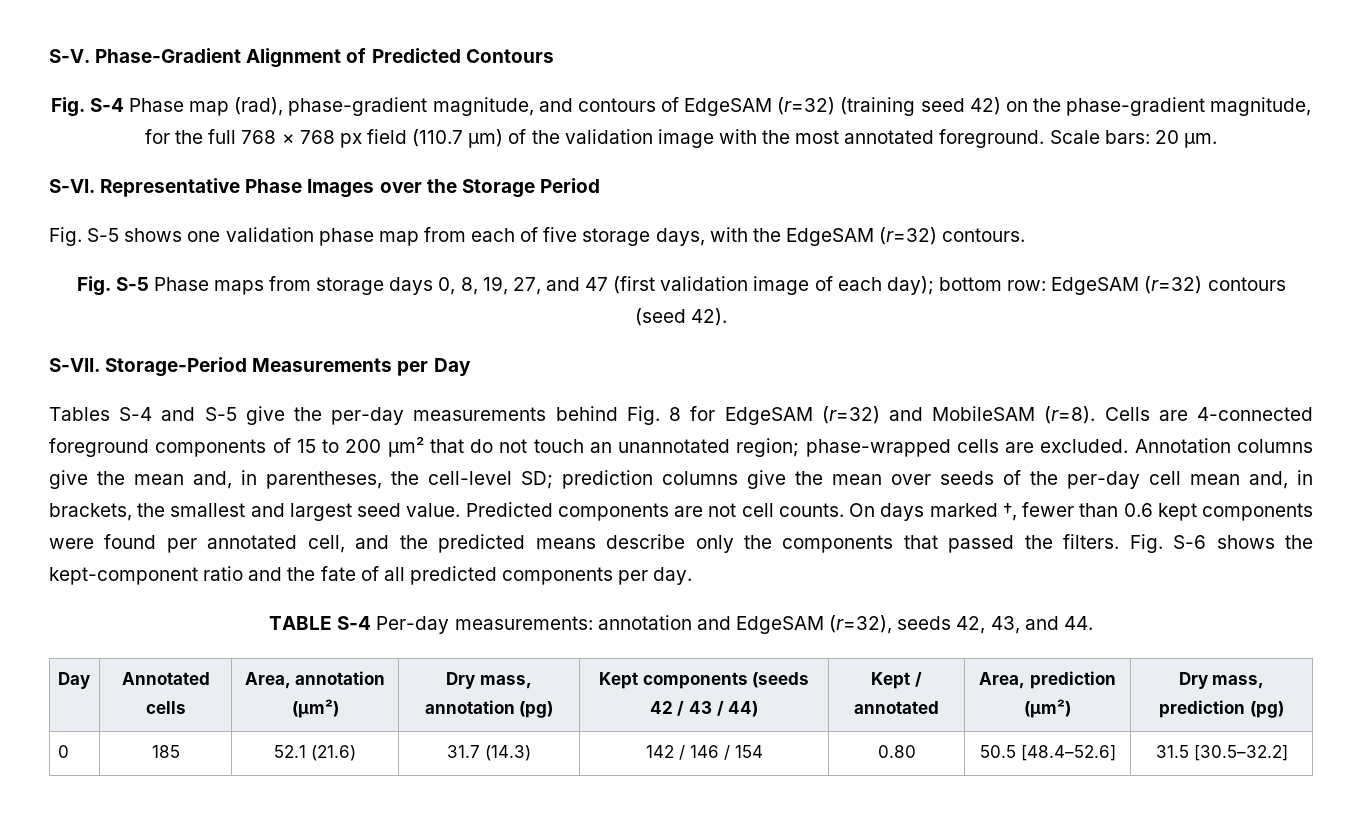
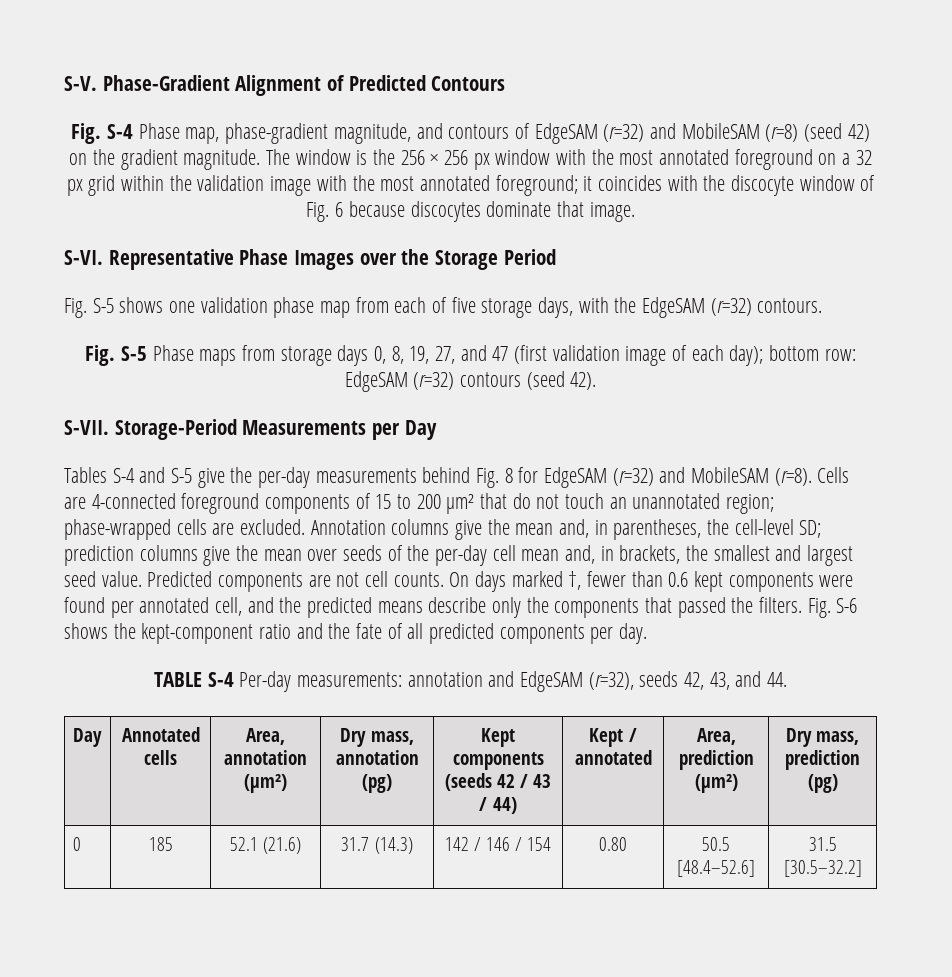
[189,97,284,116] map (rad), -> [185,127,220,144] map,
[840,97,1312,116] [145,129,527,148] (training seed 42) on the phase-gradient magnitude, for the full 768 × 768 px field (110.7 µm) of -> [649,123,870,142] [69,149,872,170] [66,175,165,196] and MobileSAM (r=8) (seed 42) on the gradient magnitude. The window is the 256 × 256 px window with the most annotated foreground on a 32 px grid within
[939,129,1217,148] foreground. Scale bars: 20 µm. -> [495,175,876,196] [306,201,635,222] foreground; it coincides with the discocyte window of Fig. 6 because discocytes dominate that image.

